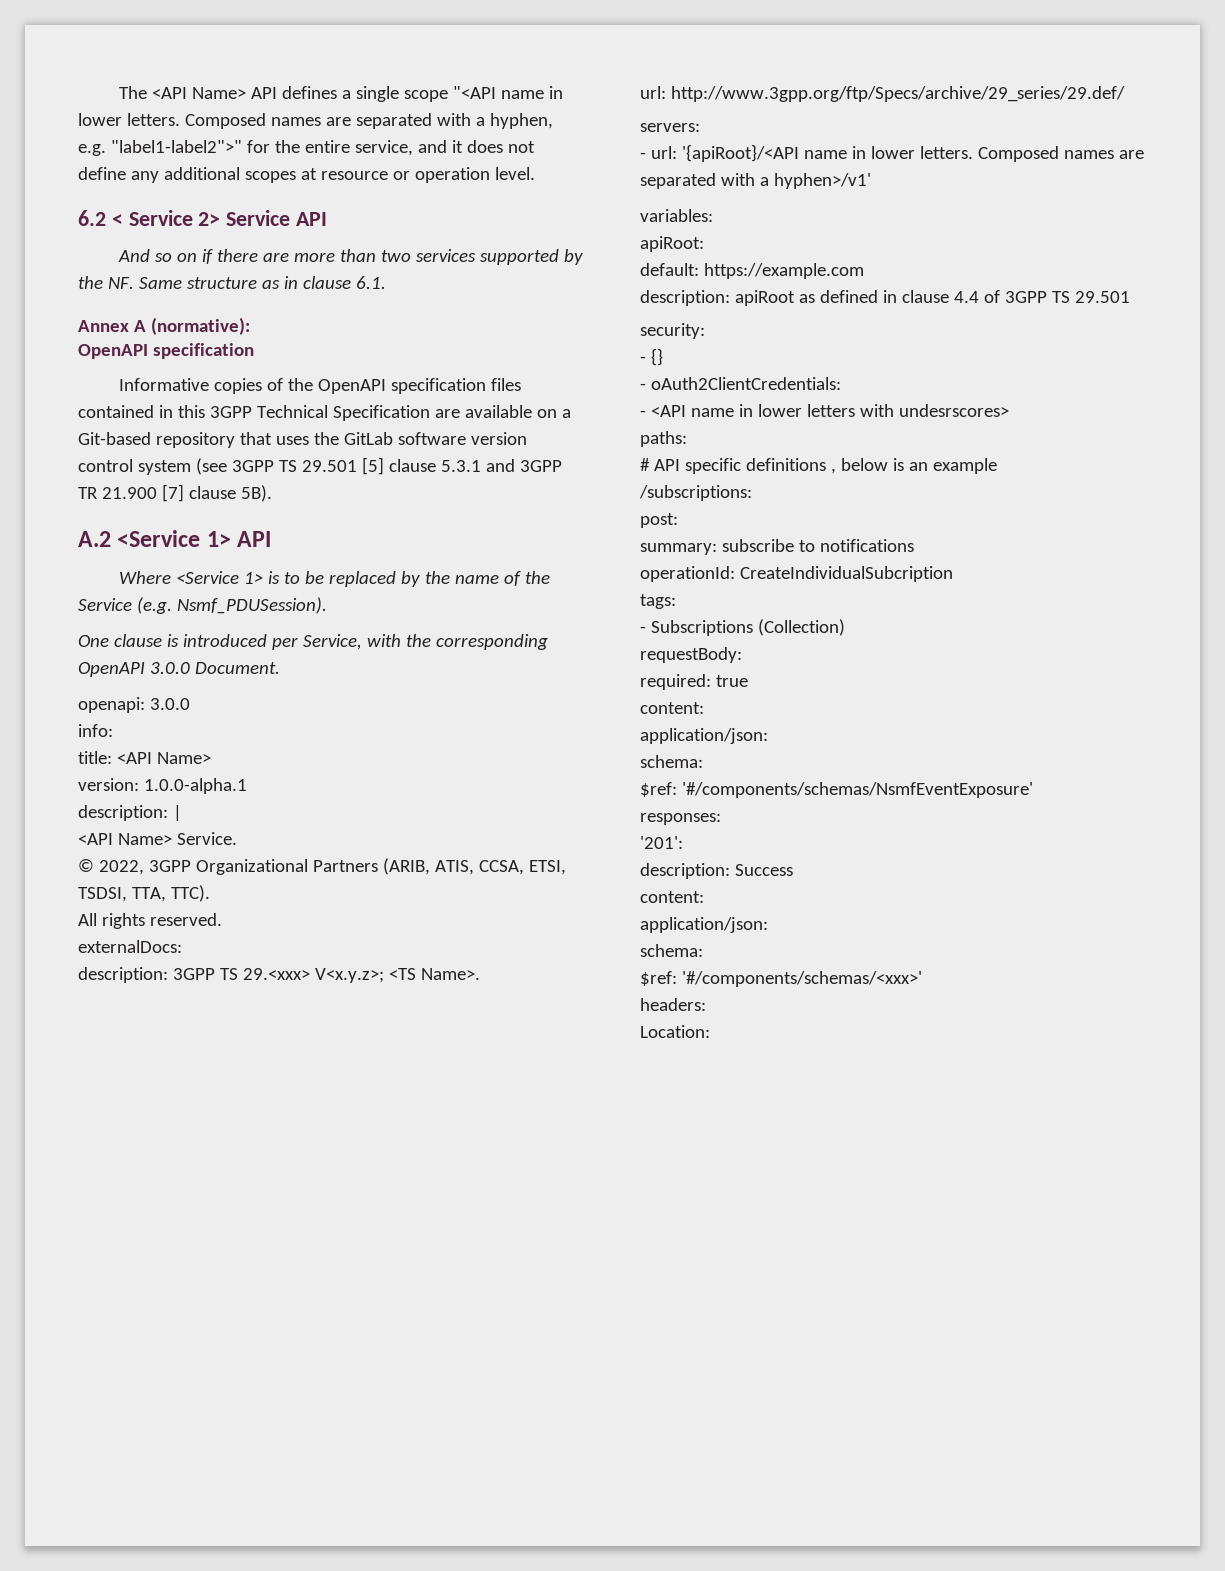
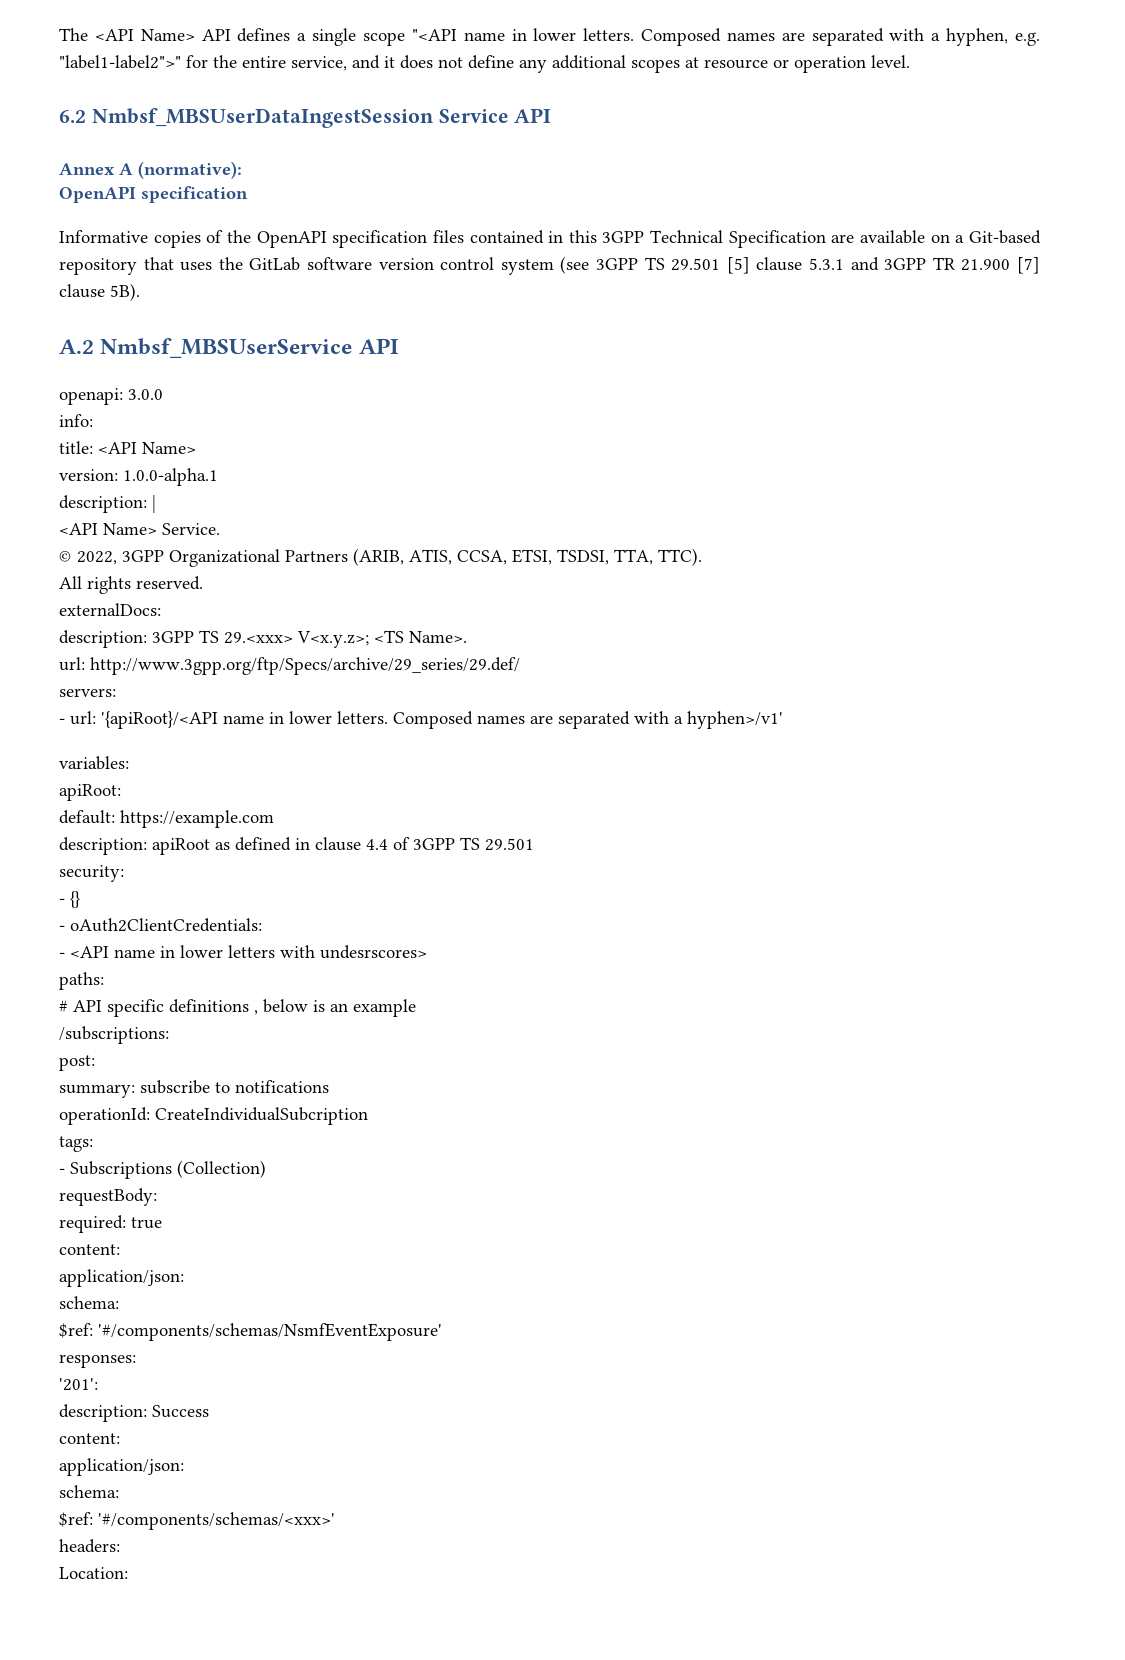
[111,210,221,226] < Service 2> -> [91,108,434,128] Nmbsf_MBSUserDataIngestSession
[117,249,583,265] [78,276,386,289] // And so on if there are more than two services supported by the NF. Same structure as in clause 6.1. -> (552, 115) none
[117,530,272,547] [118,571,550,587] [78,597,327,614] [78,634,548,650] [78,662,280,677] <Service 1> API // Where <Service 1> is to be replaced by the name of the Service (e.g. Nsmf_PDUSession). // One clause is introduced per Service, with the corresponding OpenAPI 3.0.0 Document. -> [100,338,399,358] Nmbsf_MBSUserService API

